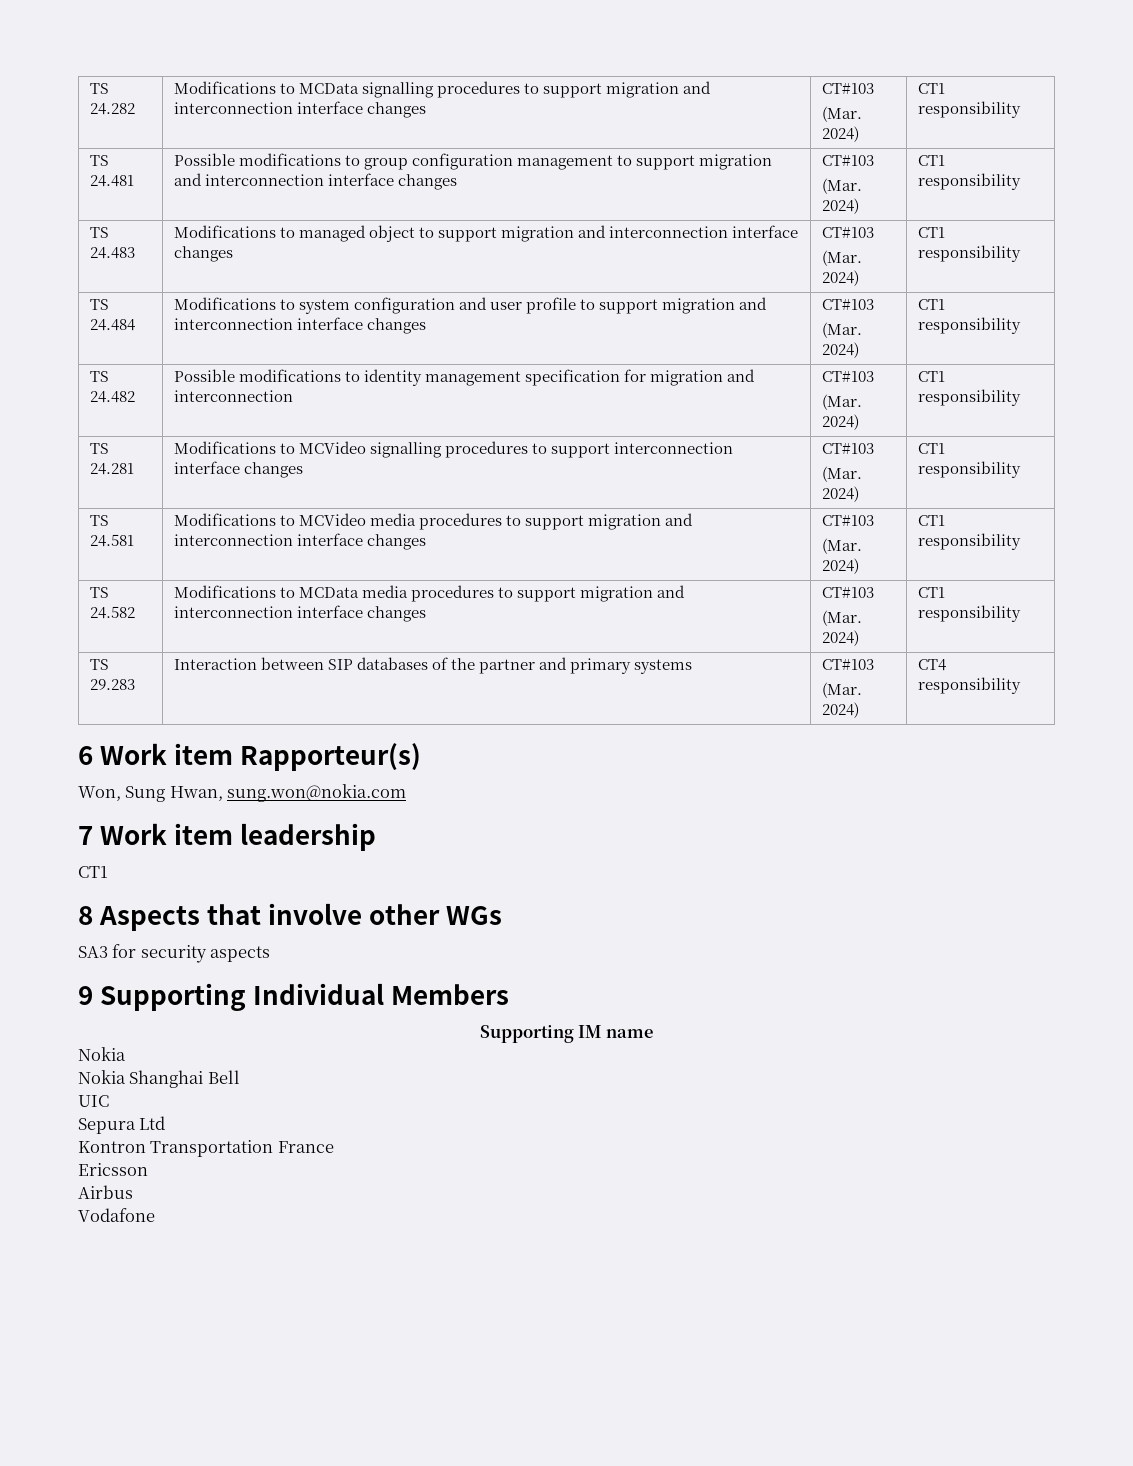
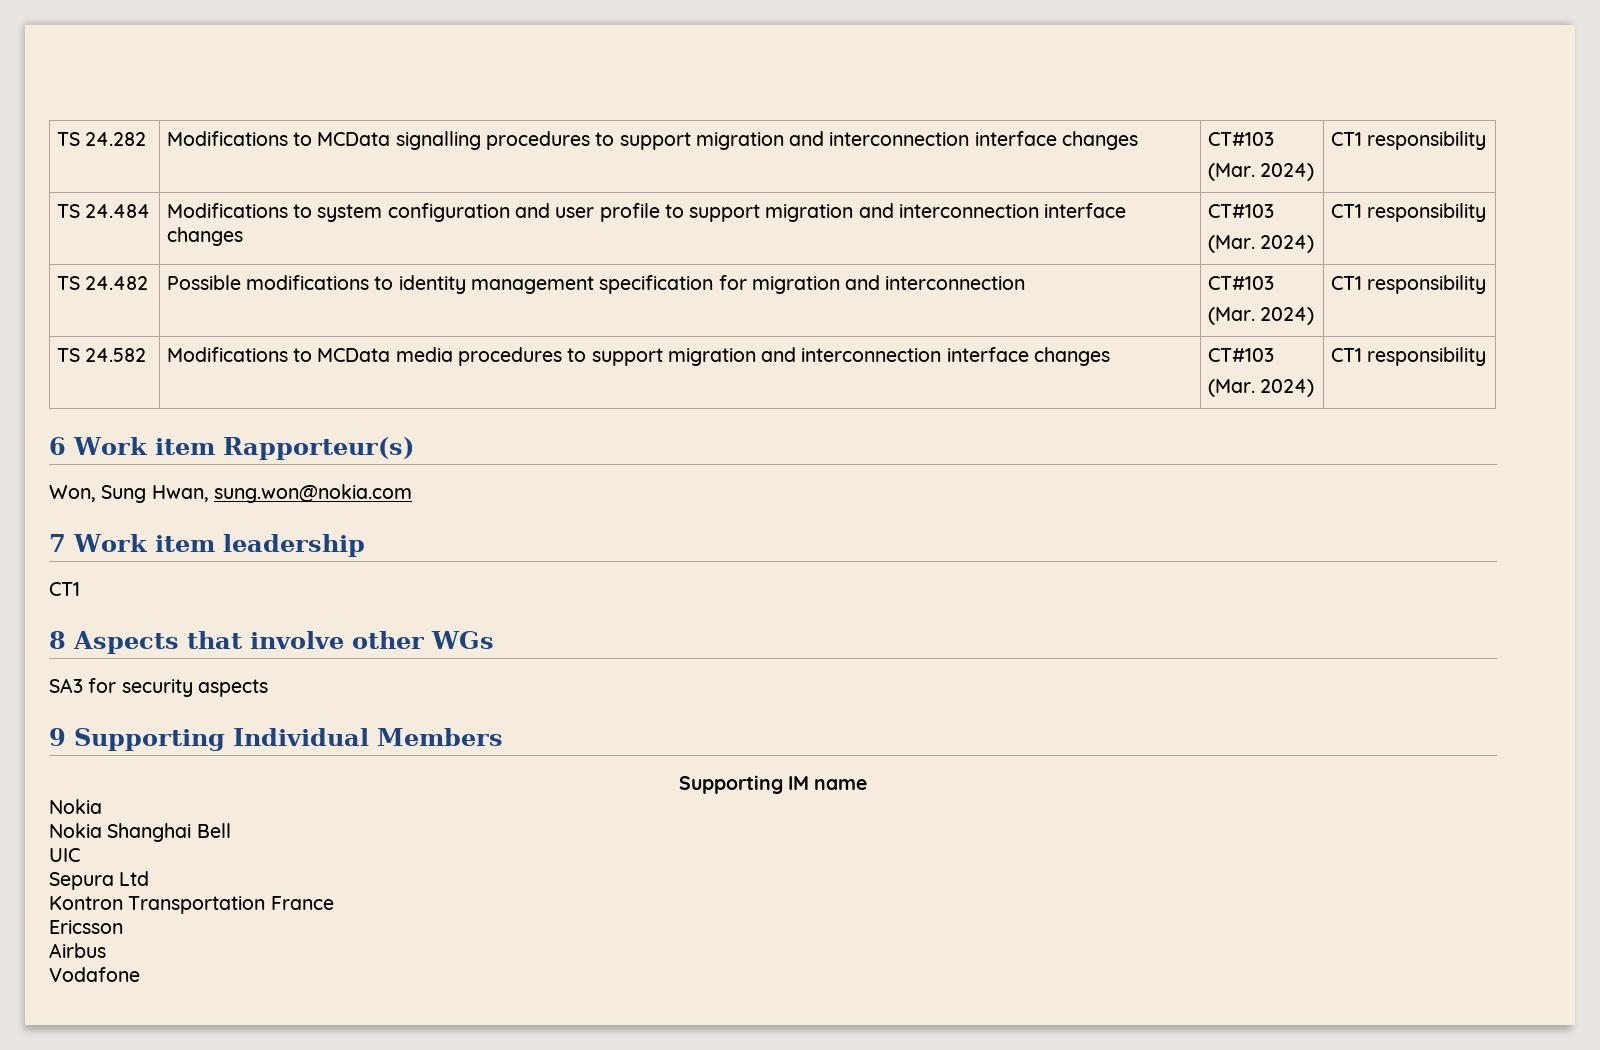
[89,155,109,166] [89,175,134,187] [173,153,773,170] [173,173,457,190] [821,155,874,166] [821,178,862,194] [821,198,859,214] [917,155,945,166] [917,173,1021,190] [89,227,109,238] [89,247,135,259] [173,225,799,242] [173,246,233,262] [821,227,874,238] [821,250,862,266] [821,270,859,286] [917,227,945,238] [917,245,1021,262] // TS 24.481 | Possible modifications to group configuration management to support migration and interconnection interface changes | CT#103 // (Mar. 2024) | CT1 responsibility // TS 24.483 | Modifications to managed object to support migration and interconnection interface changes | CT#103 // (Mar. 2024) | CT1 responsibility -> (1487, 140) none
[89,443,109,454] [89,463,134,475] [173,441,734,458] [173,461,303,478] [821,443,874,454] [821,466,862,482] [821,486,859,502] [917,443,945,454] [917,461,1021,478] [89,515,109,526] [89,534,134,547] [173,513,694,530] [173,533,426,550] [821,515,874,526] [821,538,862,554] [821,558,859,574] [917,515,945,526] [917,533,1021,550] // TS 24.281 | Modifications to MCVideo signalling procedures to support interconnection interface changes | CT#103 // (Mar. 2024) | CT1 responsibility // TS 24.581 | Modifications to MCVideo media procedures to support migration and interconnection interface changes | CT#103 // (Mar. 2024) | CT1 responsibility -> (1487, 284) none
[89,659,109,670] [89,679,135,690] [173,657,693,674] [821,659,874,670] [821,682,862,698] [821,702,859,718] [917,659,946,671] [917,677,1021,694] // TS 29.283 | Interaction between SIP databases of the partner and primary systems | CT#103 // (Mar. 2024) | CT4 responsibility -> (1487, 356) none

